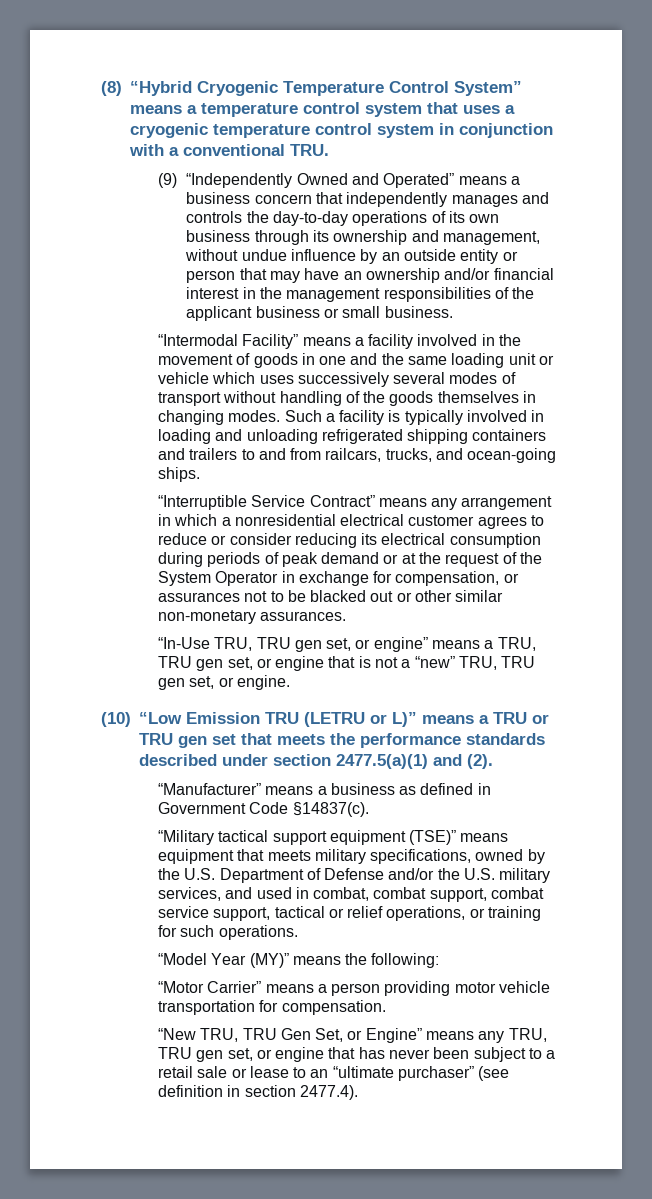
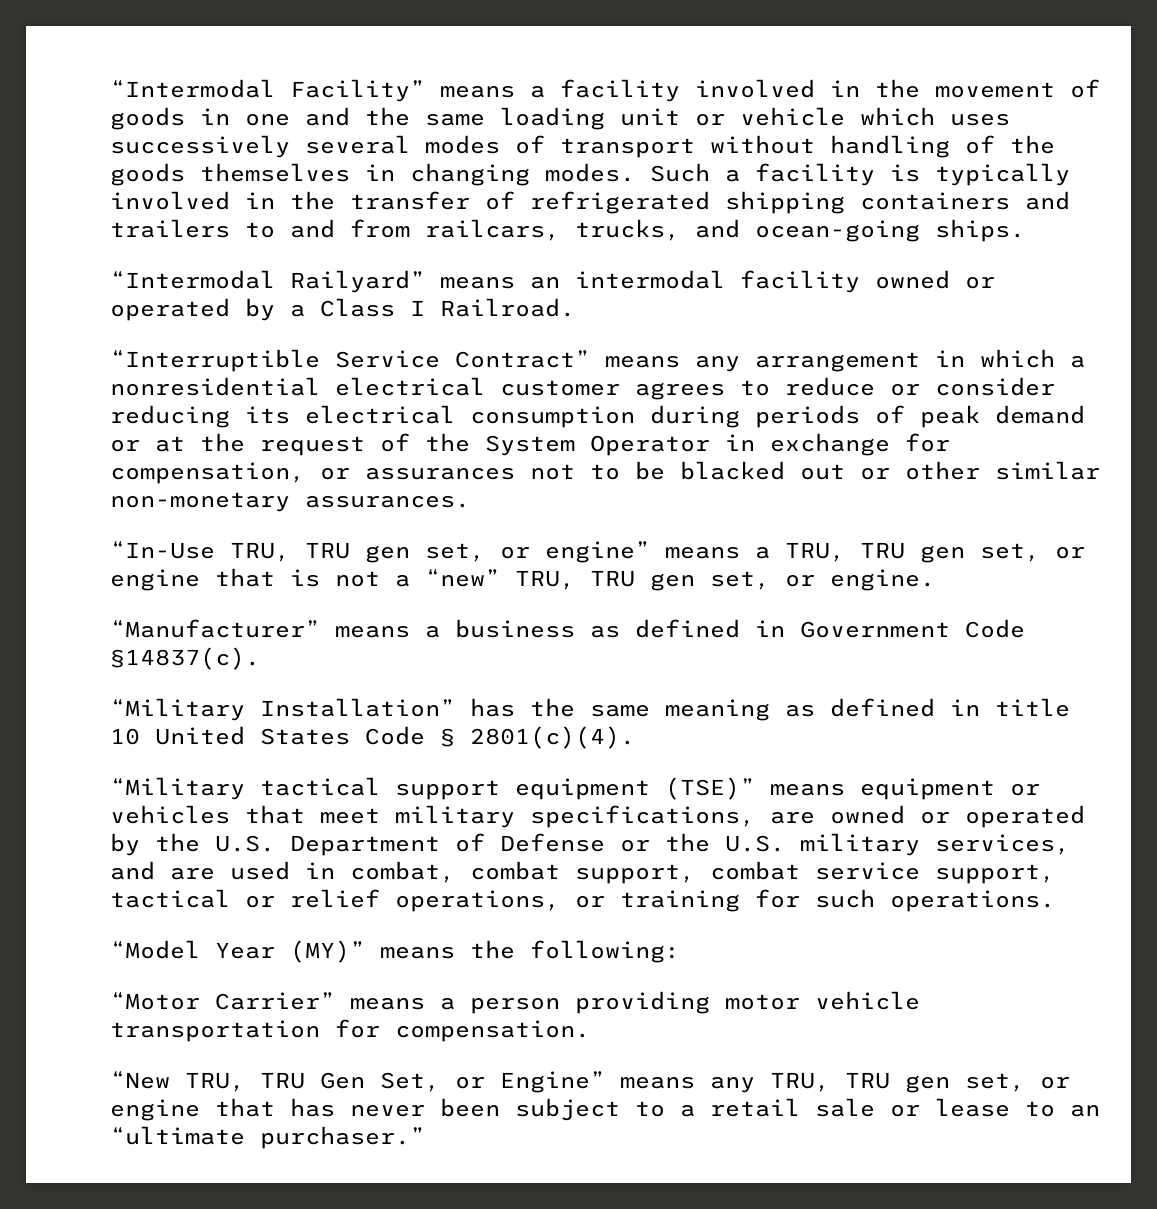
[101,81,522,96] [130,102,515,117] [130,123,553,138] [129,144,329,156] [157,173,520,188] [186,192,549,207] [186,211,500,226] [186,230,540,245] [185,249,518,264] [186,268,554,283] [186,287,535,302] [186,306,453,321] (8) “Hybrid Cryogenic Temperature Control System” means a temperature control system that uses a cryogenic temperature control system in conjunction with a conventional TRU. // (9) “Independently Owned and Operated” means a business concern that independently manages and controls the day-to-day operations of its own business through its ownership and management, without undue influence by an outside entity or person that may have an ownership and/or financial interest in the management responsibilities of the applicant business or small business. // -> (109, 88) none
[157,429,318,444] loading and unloading -> [289,191,515,210] the transfer of
(200, 474) none -> [109,270,995,293] [109,298,575,321] // “Intermodal Railyard” means an intermodal facility owned or operated by a Class I Railroad.
[101,712,549,727] [139,733,545,748] [139,754,493,769] // (10) “Low Emission TRU (LETRU or L)” means a TRU or TRU gen set that meets the performance standards described under section 2477.5(a)(1) and (2). -> (935, 580) none
(369, 809) none -> [109,698,1070,721] [109,726,635,749] // “Military Installation” has the same meaning as defined in title 10 United States Code § 2801(c)(4).
[237,849,524,864] that meets military specifications, owned -> [1009,783,1040,796] [109,805,1085,828] or vehicles that meet military specifications, are owned or operated
[388,868,435,880] and/or -> [619,839,650,852] or
(253, 893) none -> [169,867,215,880] are
[398,1066,510,1081] [157,1085,358,1100] purchaser” (see definition in section 2477.4). -> [259,1126,425,1149] purchaser.”

